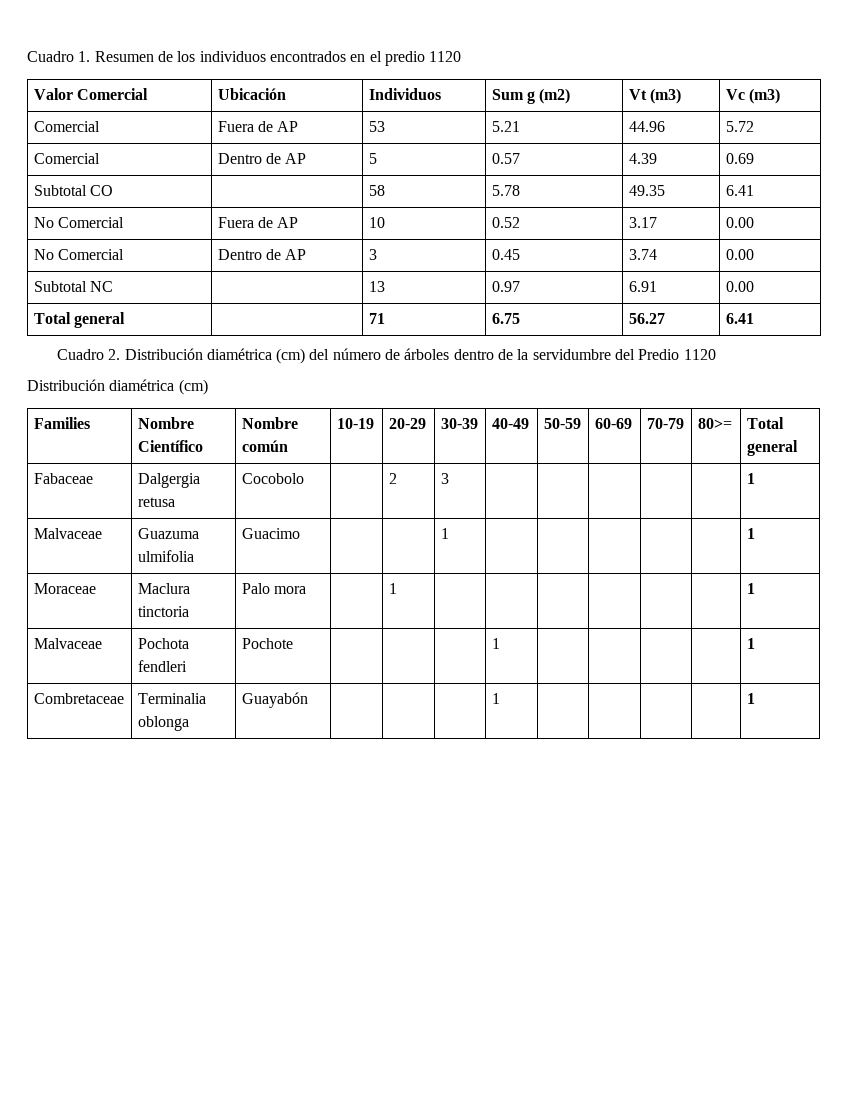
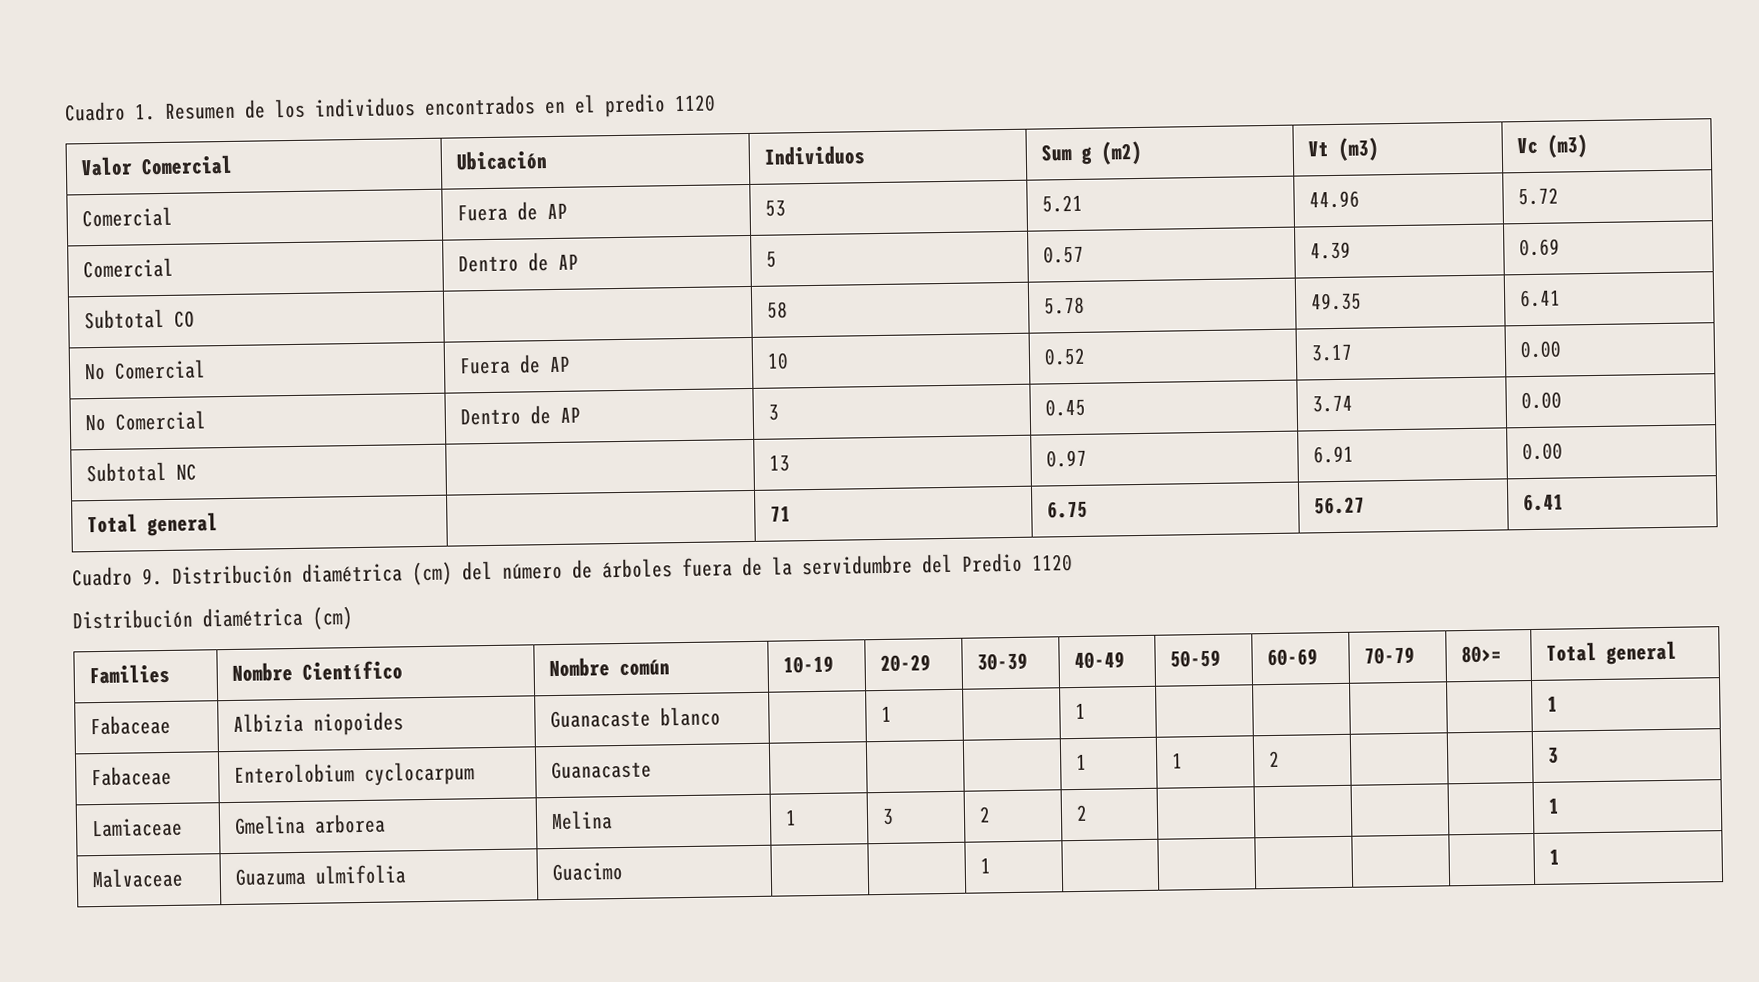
[108,349,121,360] 2. -> [142,568,163,586] 9.
[453,349,494,360] dentro -> [682,557,733,578] fuera
[137,473,200,488] [137,497,175,507] [241,473,304,484] [388,473,397,484] [440,473,449,484] Dalgergia retusa | Cocobolo | | 2 | 3 | -> [232,711,404,736] [549,706,721,729] [880,705,892,723] [1074,702,1086,720] [1546,695,1558,712] [90,765,172,787] [233,761,475,786] [550,760,652,780] [1075,753,1087,771] [1171,752,1183,769] [1268,750,1280,768] [1547,746,1559,764] [90,817,183,838] [233,813,386,835] [550,810,613,831] [784,809,797,826] [881,807,894,825] [978,806,991,823] [1075,804,1088,822] Albizia niopoides | Guanacaste blanco | | 1 | | 1 | | | | | 1 // Fabaceae | Enterolobium cyclocarpum | Guanacaste | | | | 1 | 1 | 2 | | | 3 // Lamiaceae | Gmelina arborea | Melina | 1 | 3 | 2 | 2
[33,583,96,594] [137,583,190,594] [137,606,189,617] [241,583,307,594] [388,583,397,594] [746,583,755,594] [33,638,102,649] [137,638,189,649] [137,660,187,672] [241,638,293,649] [491,638,500,649] [746,638,755,649] [33,693,124,704] [137,693,206,704] [137,716,189,731] [241,692,308,708] [491,693,500,704] [746,693,755,704] // Moraceae | Maclura tinctoria | Palo mora | | 1 | | | | | | | 1 // Malvaceae | Pochota fendleri | Pochote | | | | 1 | | | | | 1 // Combretaceae | Terminalia oblonga | Guayabón | | | | 1 | | | | | 1 -> (1560, 856) none

